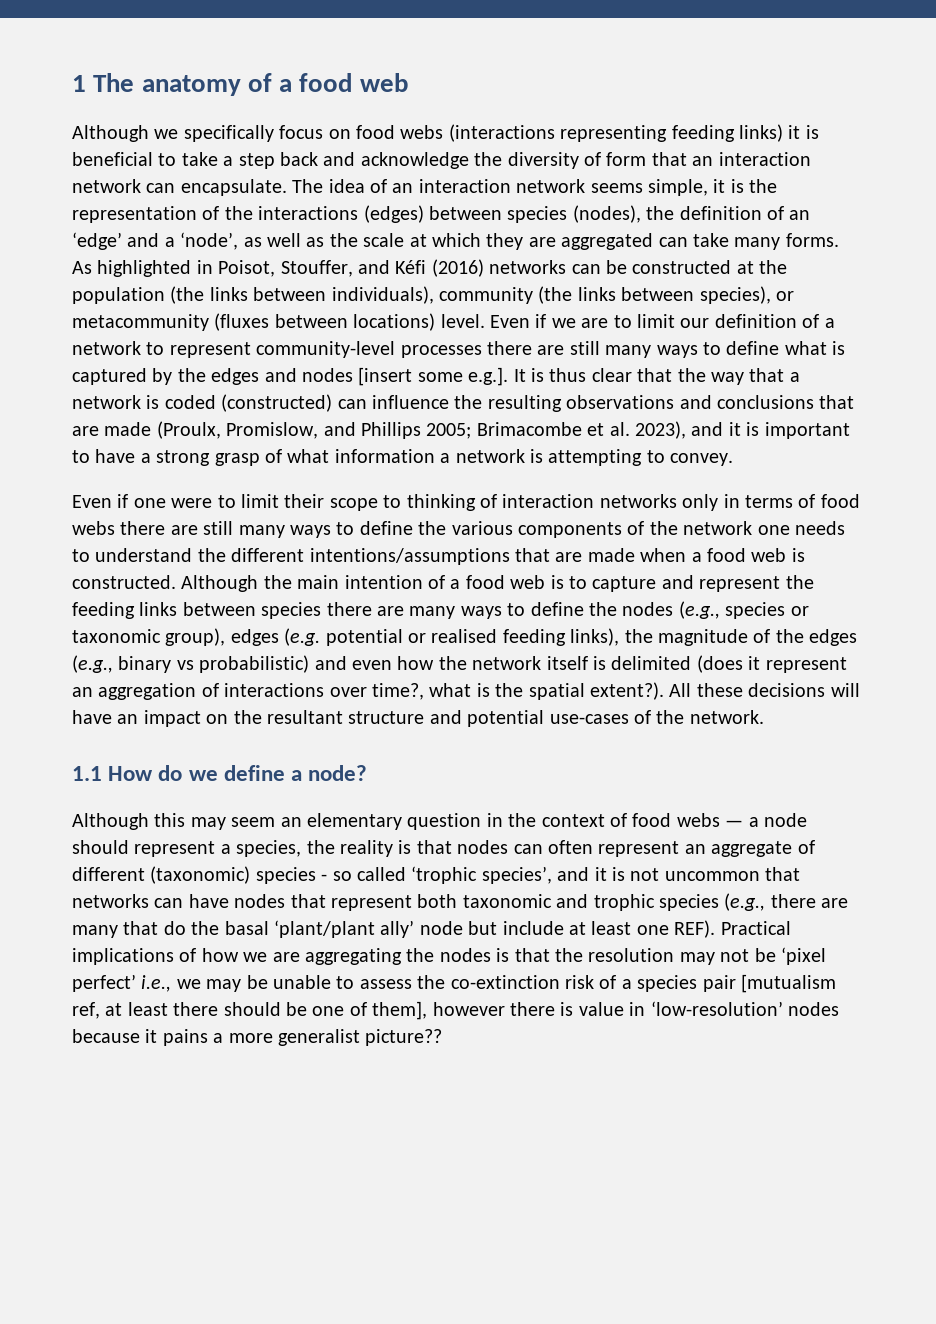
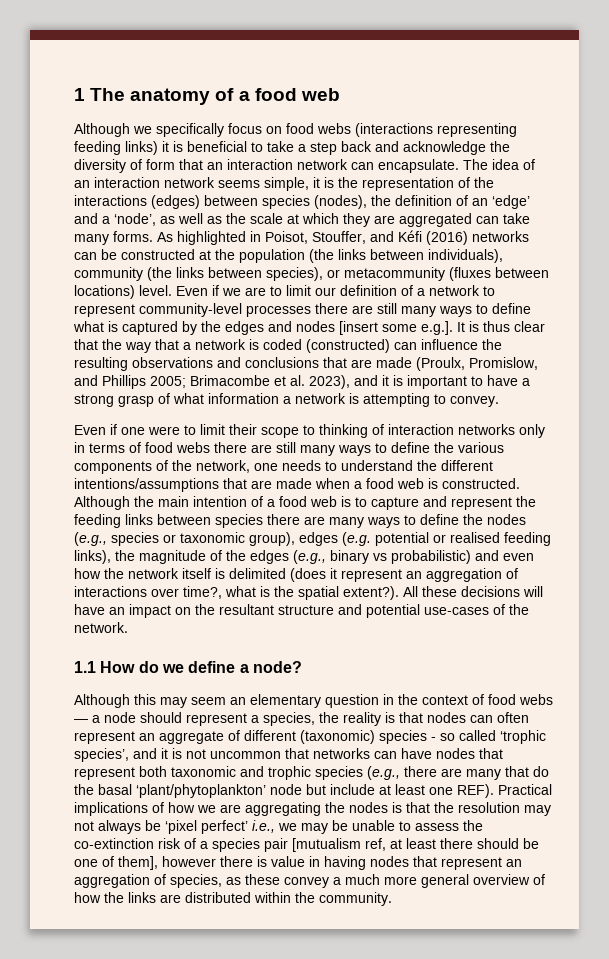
[683,521,753,535] network -> [196,460,250,473] network,
[274,920,415,938] ‘plant/plant ally’ -> [136,784,266,798] ‘plant/phytoplankton’
(750, 955) none -> [98,820,141,834] always
[650,1001,839,1016] [72,1029,443,1046] ‘low-resolution’ nodes because it pains a more generalist picture?? -> [324,856,522,870] [74,874,545,888] [74,892,392,906] having nodes that represent an aggregation of species, as these convey a much more general overview of how the links are distributed within the community.

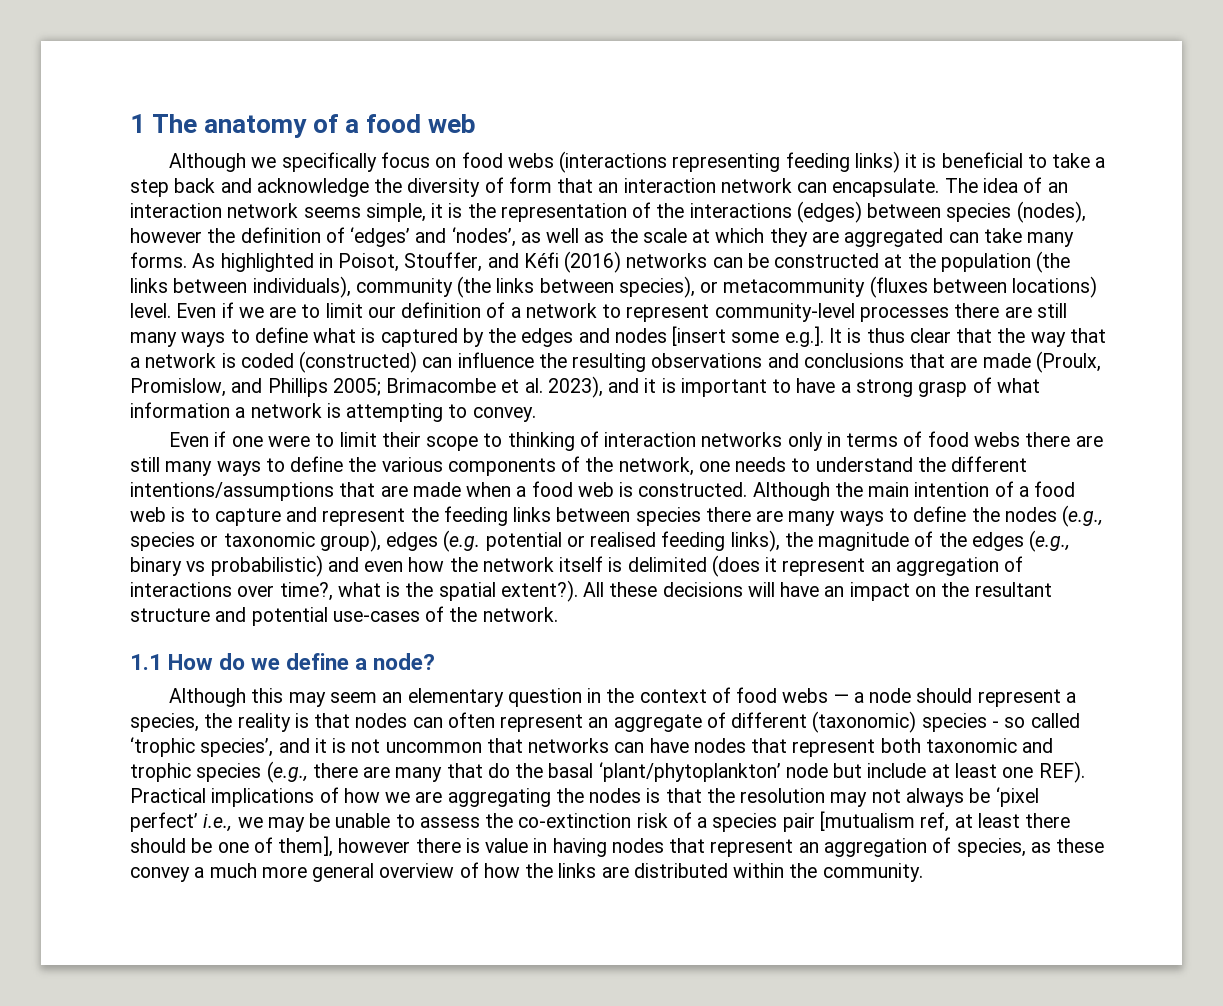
(367, 202) none -> [130,228,202,243] however
[472,195,530,209] [74,213,156,226] an ‘edge’ and a ‘node’, -> [350,227,516,247] ‘edges’ and ‘nodes’,

